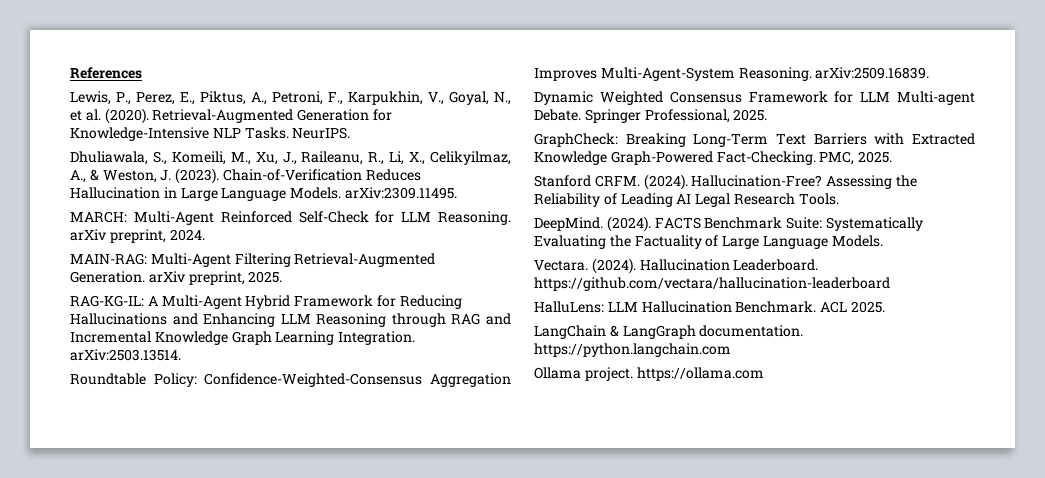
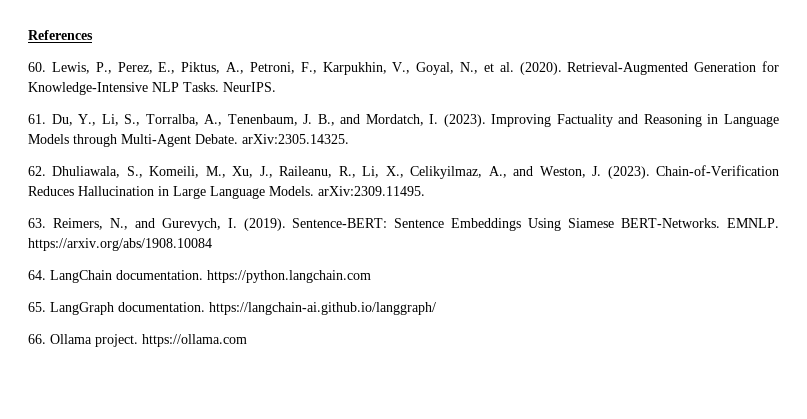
(142, 73) none -> [28,62,46,72] 60.
(351, 133) none -> [28,114,779,127] [28,134,349,147] [28,166,46,176] 61. Du, Y., Li, S., Torralba, A., Tenenbaum, J. B., and Mordatch, I. (2023). Improving Factuality and Reasoning in Language Models through Multi-Agent Debate. arXiv:2305.14325. // 62.
[89,169,99,181] & -> [513,166,534,176] and
[70,211,511,225] [70,229,205,243] [70,253,436,267] [70,271,283,285] [70,295,462,309] [70,313,511,327] [70,331,416,345] [70,349,181,361] [70,373,511,387] [534,67,930,81] [534,91,975,105] [534,109,768,123] [534,133,975,147] [534,151,893,165] [534,174,917,190] [534,193,839,207] [534,216,923,232] [534,235,883,249] [534,258,819,274] [534,277,890,291] [534,301,885,313] [534,325,804,339] [534,343,731,357] MARCH: Multi-Agent Reinforced Self-Check for LLM Reasoning. arXiv preprint, 2024. // MAIN-RAG: Multi-Agent Filtering Retrieval-Augmented Generation. arXiv preprint, 2025. // RAG-KG-IL: A Multi-Agent Hybrid Framework for Reducing Hallucinations and Enhancing LLM Reasoning through RAG and Incremental Knowledge Graph Learning Integration. arXiv:2503.13514. // Roundtable Policy: Confidence-Weighted-Consensus Aggregation Improves Multi-Agent-System Reasoning. arXiv:2509.16839. // Dynamic Weighted Consensus Framework for LLM Multi-agent Debate. Springer Professional, 2025. // GraphCheck: Breaking Long-Term Text Barriers with Extracted Knowledge Graph-Powered Fact-Checking. PMC, 2025. // Stanford CRFM. (2024). Hallucination-Free? Assessing the Reliability of Leading AI Legal Research Tools. // DeepMind. (2024). FACTS Benchmark Suite: Systematically Evaluating the Factuality of Large Language Models. // Vectara. (2024). Hallucination Leaderboard. https://github.com/vectara/hallucination-leaderboard // HalluLens: LLM Hallucination Benchmark. ACL 2025. // LangChain & LangGraph documentation. https://python.langchain.com // -> [28,218,779,231] [28,238,212,251] [28,270,371,283] [28,302,436,315] [28,334,46,344] 63. Reimers, N., and Gurevych, I. (2019). Sentence-BERT: Sentence Embeddings Using Siamese BERT-Networks. EMNLP. https://arxiv.org/abs/1908.10084 // 64. LangChain documentation. https://python.langchain.com // 65. LangGraph documentation. https://langchain-ai.github.io/langgraph/ // 66.

